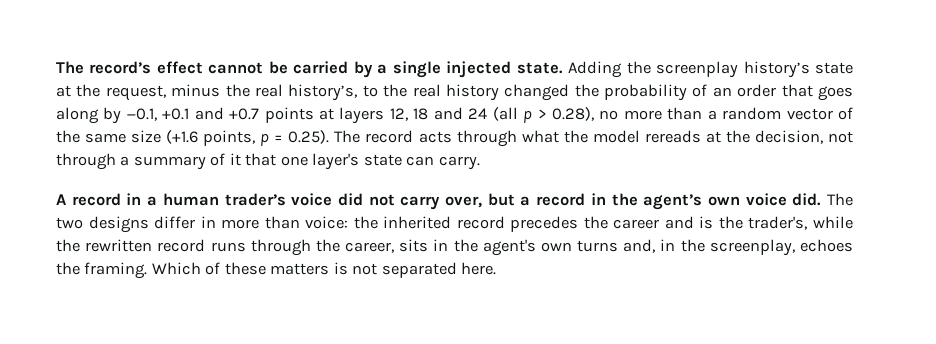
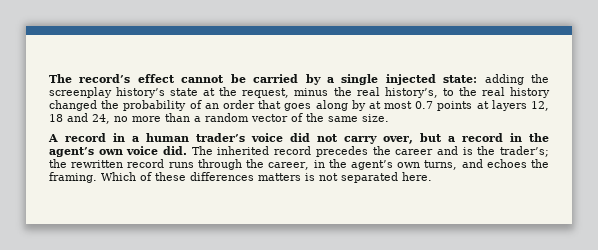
[516,61,623,78] state. Adding -> [443,74,524,85] state: adding
[126,107,260,121] −0.1, +0.1 and +0.7 -> [368,101,434,109] at most 0.7
[468,107,594,123] 24 (all p > 0.28), -> [92,114,110,124] 24,
[131,130,854,147] [56,153,480,170] size (+1.6 points, p = 0.25). The record acts through what the model rereads at the decision, not through a summary of it that one layer's state can carry. -> [362,114,389,122] size.
[56,216,378,233] two designs differ in more than voice: the -> (213, 150) none
[748,216,853,230] trader's, while -> [499,146,549,157] trader’s;
[399,239,795,256] sits in the agent's own turns and, in the screenplay, -> [313,159,483,170] in the agent’s own turns, and
(266, 268) none -> [190,172,254,181] differences

